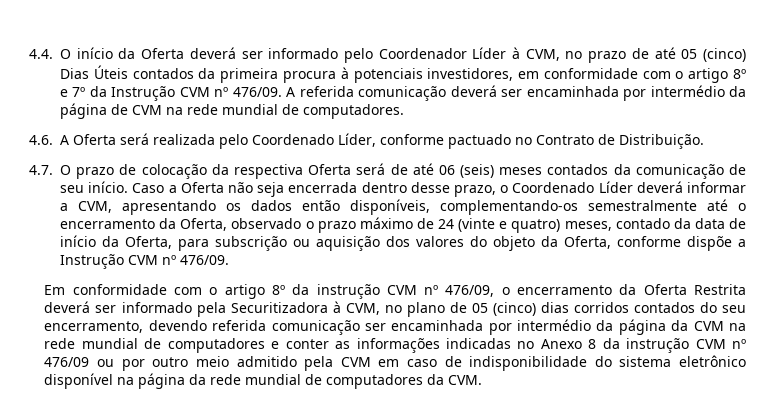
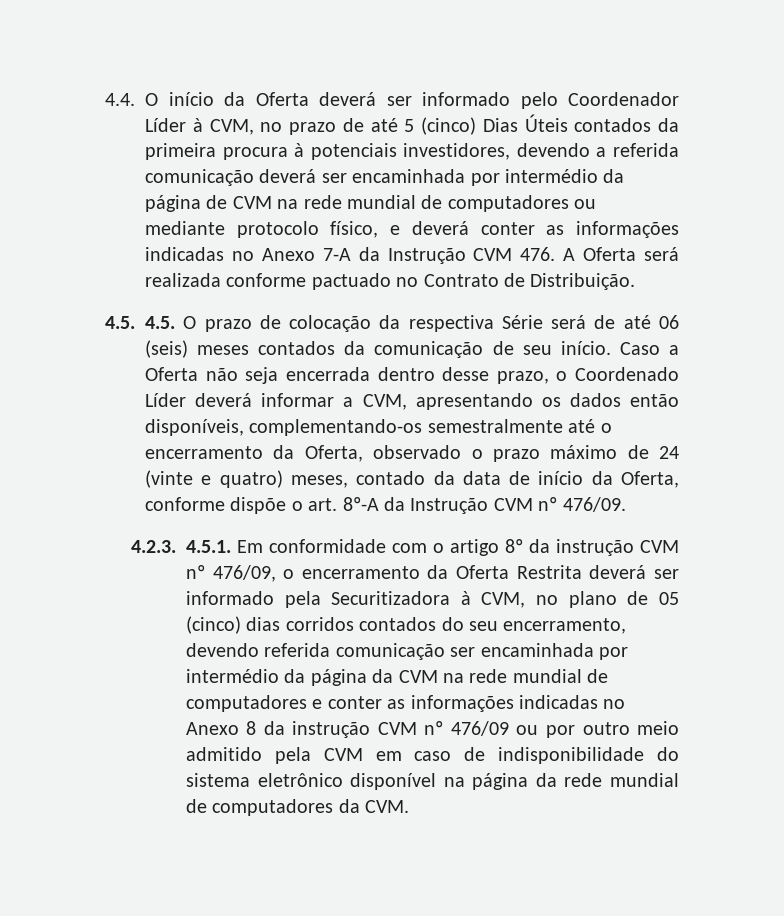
[681,49,698,59] 05 -> [404,119,415,132] 5
[518,68,747,83] [60,86,296,101] em conformidade com o artigo 8º e 7º da Instrução CVM nº 476/09. A -> [516,143,607,157] devendo a
[303,104,404,119] [29,135,53,145] computadores. // 4.6. -> [447,195,597,212] [145,221,679,238] [145,247,556,264] computadores ou mediante protocolo físico, e deverá conter as informações indicadas no Anexo 7-A da Instrução CVM 476.
[219,133,376,149] pelo Coordenado Líder, -> (221, 280) none
[29,165,53,175] 4.7. -> [105,316,175,329] 4.5. 4.5.
[308,164,352,175] Oferta -> [501,315,543,329] Série
[178,236,746,251] para subscrição ou aquisição dos valores do objeto da Oferta, conforme dispõe a -> [145,497,405,514] conforme dispõe o art. 8º-A da
(229, 260) none -> [130,540,231,553] 4.2.3. 4.5.1.

